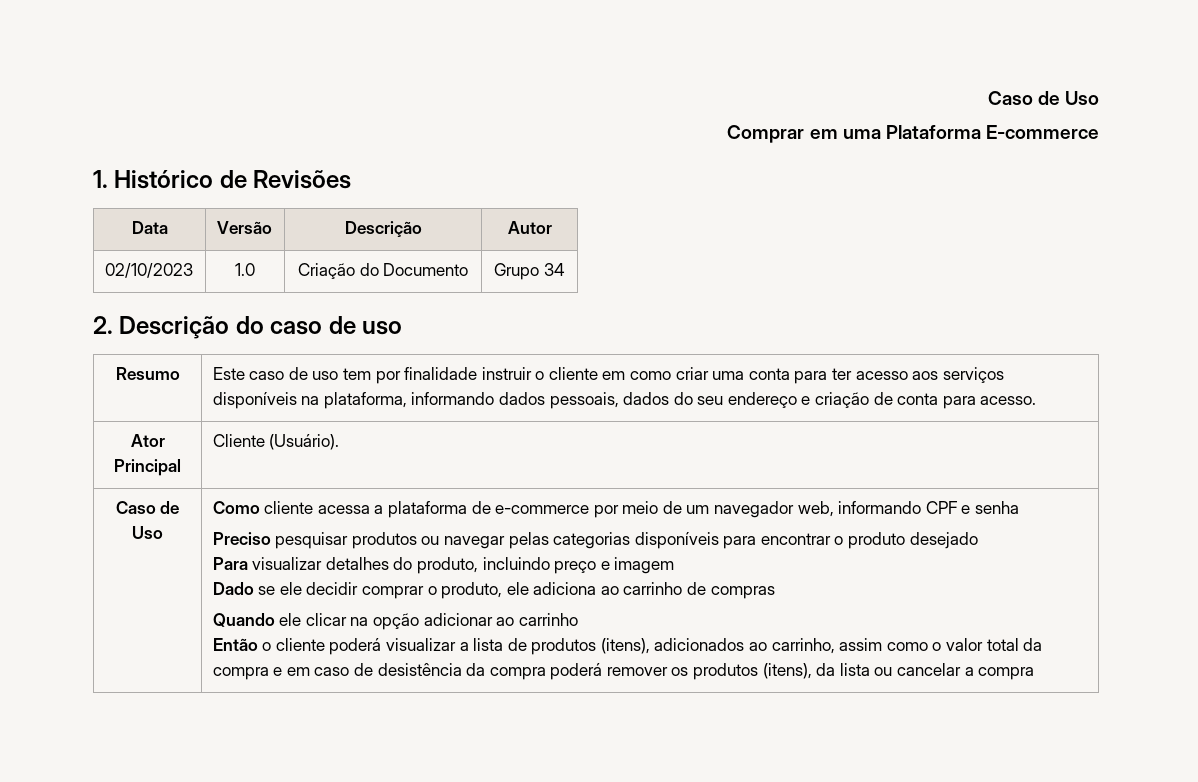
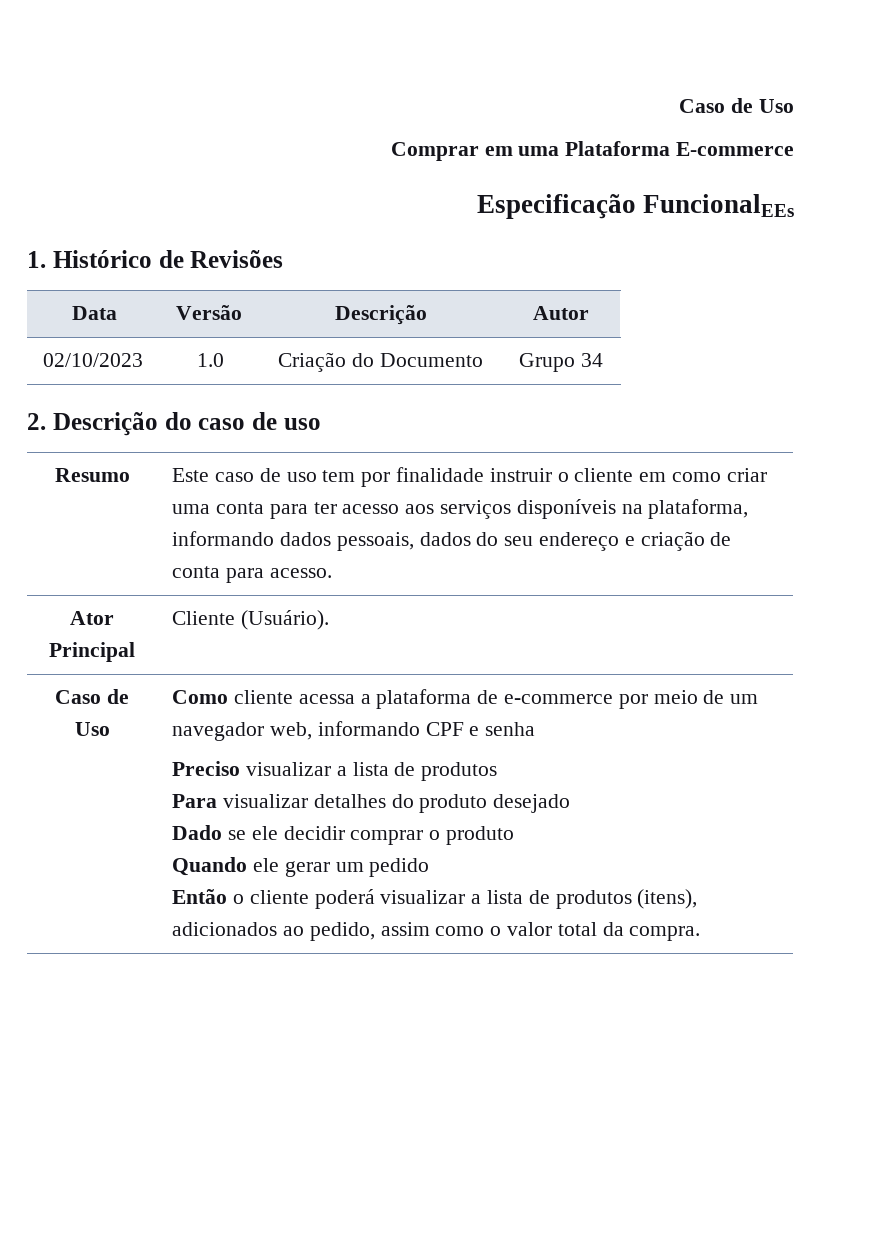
(1099, 132) none -> [476,194,794,219] // Especificação FuncionalEEs
[275,532,978,549] pesquisar produtos ou navegar pelas categorias disponíveis para encontrar o produto desejado -> [246,762,498,781] visualizar a lista de produtos
[416,557,675,574] produto, incluindo preço e imagem -> [419,794,571,813] produto desejado
[441,582,775,599] [212,613,578,630] produto, ele adiciona ao carrinho de compras // Quando ele clicar na opção adicionar ao carrinho -> [446,826,515,845] [172,857,430,877] produto // Quando ele gerar um pedido
[771,638,835,654] carrinho, -> [309,922,375,941] pedido,
[212,663,1035,680] compra e em caso de desistência da compra poderá remover os produtos (itens), da lista ou cancelar a compra -> [629,926,701,941] compra.

